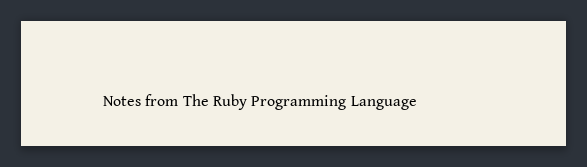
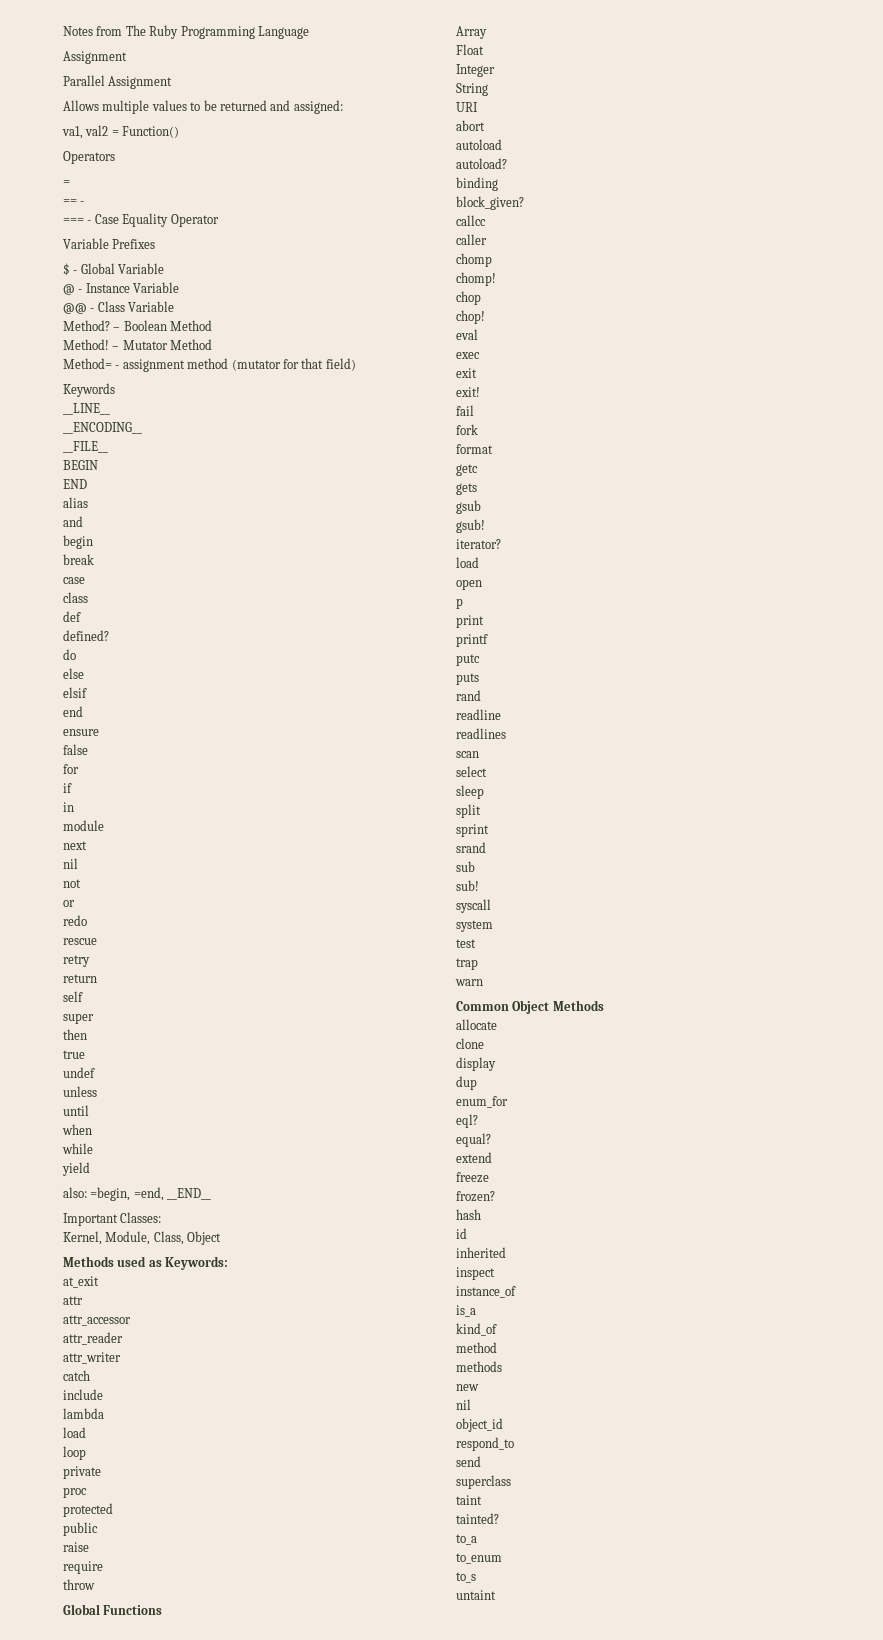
(417, 103) none -> [63,51,127,64] [63,75,173,89] [63,100,343,114] [62,125,180,139] [63,151,115,164] [63,180,70,186] [63,199,85,205] [63,213,219,227] [63,238,156,249] [63,263,165,276] [63,282,180,295] [63,301,175,314] [63,320,213,331] [63,339,213,350] [63,358,356,372] [63,383,115,397] [63,403,110,415] [63,422,142,434] [63,441,108,453] [63,460,98,470] [63,479,87,489] [63,497,88,508] [63,516,83,527] [63,535,93,549] [63,554,94,565] [63,577,85,584] [63,592,88,603] [63,611,81,622] [63,630,109,641] [63,649,76,660] [63,668,84,679] [63,687,87,698] [63,706,83,717] [63,729,99,736] [63,744,88,755] [63,764,79,774] [63,783,72,793] [63,802,74,812] [63,820,104,831] [63,841,87,850] [63,858,78,869] [63,879,81,888] [63,900,75,907] [63,915,87,926] [63,938,97,945] [63,955,90,967] [63,974,97,983] [63,991,83,1002] [63,1013,94,1024] [63,1029,87,1040] [63,1050,85,1059] [63,1067,95,1078] [63,1086,97,1097] [63,1105,89,1116] [62,1124,92,1135] [62,1143,93,1154] [62,1162,90,1176] [63,1187,212,1201] [63,1212,162,1226] [63,1231,222,1245] [63,1256,229,1270] [63,1276,99,1288] [63,1296,83,1305] [63,1315,131,1326] [63,1332,123,1345] [63,1352,121,1364] [63,1370,90,1381] [63,1389,103,1400] [63,1408,104,1419] [63,1427,86,1438] [63,1446,86,1460] [63,1466,101,1479] [63,1487,87,1498] [63,1503,113,1517] [63,1522,98,1536] [63,1542,89,1552] [63,1561,103,1574] [63,1579,95,1590] [63,1604,163,1615] [456,26,487,39] [456,44,484,55] [456,64,495,77] [456,83,488,96] [456,102,478,112] [456,120,485,131] [456,139,502,150] [456,158,507,169] [456,177,498,191] [456,196,524,210] [456,215,486,226] [456,234,487,245] [456,253,492,267] [456,272,496,286] [456,291,481,305] [456,310,485,324] [456,329,478,340] [456,352,480,359] [456,368,477,378] [456,387,480,397] [456,405,474,416] [456,424,478,435] [456,444,493,454] [456,464,478,476] [456,483,477,495] [456,500,481,514] [456,519,485,533] [456,539,501,549] [456,557,479,568] [456,579,482,590] [456,598,463,609] [456,615,484,628] [456,634,488,647] [456,654,480,666] [456,673,479,685] [456,690,481,701] [456,709,501,720] [456,728,506,739] [456,751,479,758] [456,766,487,777] [456,785,484,799] [456,804,481,818] [456,824,489,837] [456,842,486,853] [456,861,475,872] [456,880,479,891] [456,899,491,913] [456,920,493,932] [456,939,476,948] [456,958,478,970] [455,979,483,986] [456,1000,604,1014] [456,1019,497,1030] [456,1038,484,1049] [456,1057,496,1071] [456,1076,477,1090] [456,1096,508,1108] [456,1114,478,1128] [456,1133,491,1147] [456,1152,492,1163] [456,1172,489,1183] [456,1191,495,1202] [456,1209,481,1220] [456,1228,467,1239] [456,1247,506,1258] [456,1267,495,1280] [456,1286,516,1298] [456,1305,476,1317] [456,1323,497,1336] [456,1342,497,1353] [456,1361,502,1372] [456,1384,479,1391] [456,1399,471,1410] [456,1418,503,1432] [456,1437,514,1451] [456,1456,481,1467] [456,1475,511,1489] [456,1495,482,1505] [456,1513,499,1524] [456,1534,477,1545] [456,1553,502,1564] [456,1572,476,1583] [456,1590,496,1600] // Assignment // Parallel Assignment // Allows multiple values to be returned and assigned: // va1, val2 = Function() // Operators // = // == - // === - Case Equality Operator // Variable Prefixes // $ - Global Variable // @ - Instance Variable // @@ - Class Variable // Method? – Boolean Method // Method! – Mutator Method // Method= - assignment method (mutator for that field) // Keywords // __LINE__ // __ENCODING__ // __FILE__ // BEGIN // END // alias // and // begin // break // case // class // def // defined? // do // else // elsif // end // ensure // false // for // if // in // module // next // nil // not // or // redo // rescue // retry // return // self // super // then // true // undef // unless // until // when // while // yield // also: =begin, =end, __END__ // Important Classes: // Kernel, Module, Class, Object // Methods used as Keywords: // at_exit // attr // attr_accessor // attr_reader // attr_writer // catch // include // lambda // load // loop // private // proc // protected // public // raise // require // throw // Global Functions // Array // Float // Integer // String // URI // abort // autoload // autoload? // binding // block_given? // callcc // caller // chomp // chomp! // chop // chop! // eval // exec // exit // exit! // fail // fork // format // getc // gets // gsub // gsub! // iterator? // load // open // p // print // printf // putc // puts // rand // readline // readlines // scan // select // sleep // split // sprint // srand // sub // sub! // syscall // system // test // trap // warn // Common Object Methods // allocate // clone // display // dup // enum_for // eql? // equal? // extend // freeze // frozen? // hash // id // inherited // inspect // instance_of // is_a // kind_of // method // methods // new // nil // object_id // respond_to // send // superclass // taint // tainted? // to_a // to_enum // to_s // untaint

